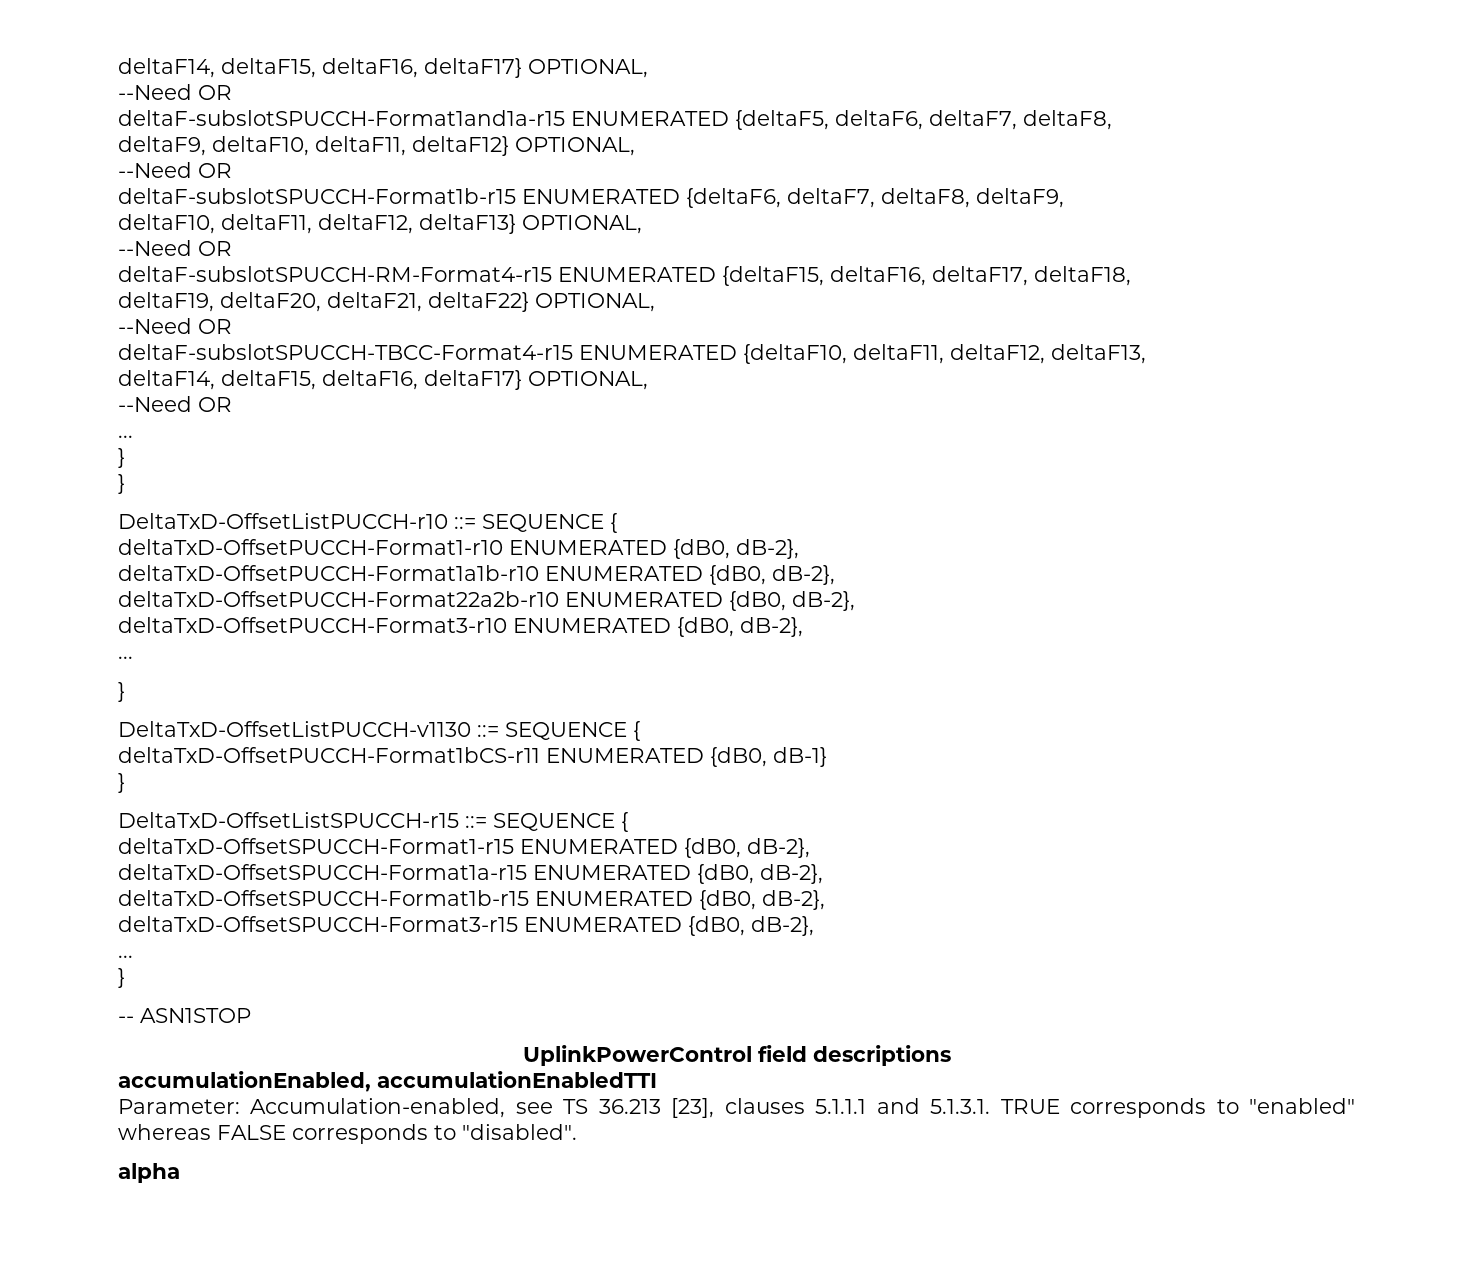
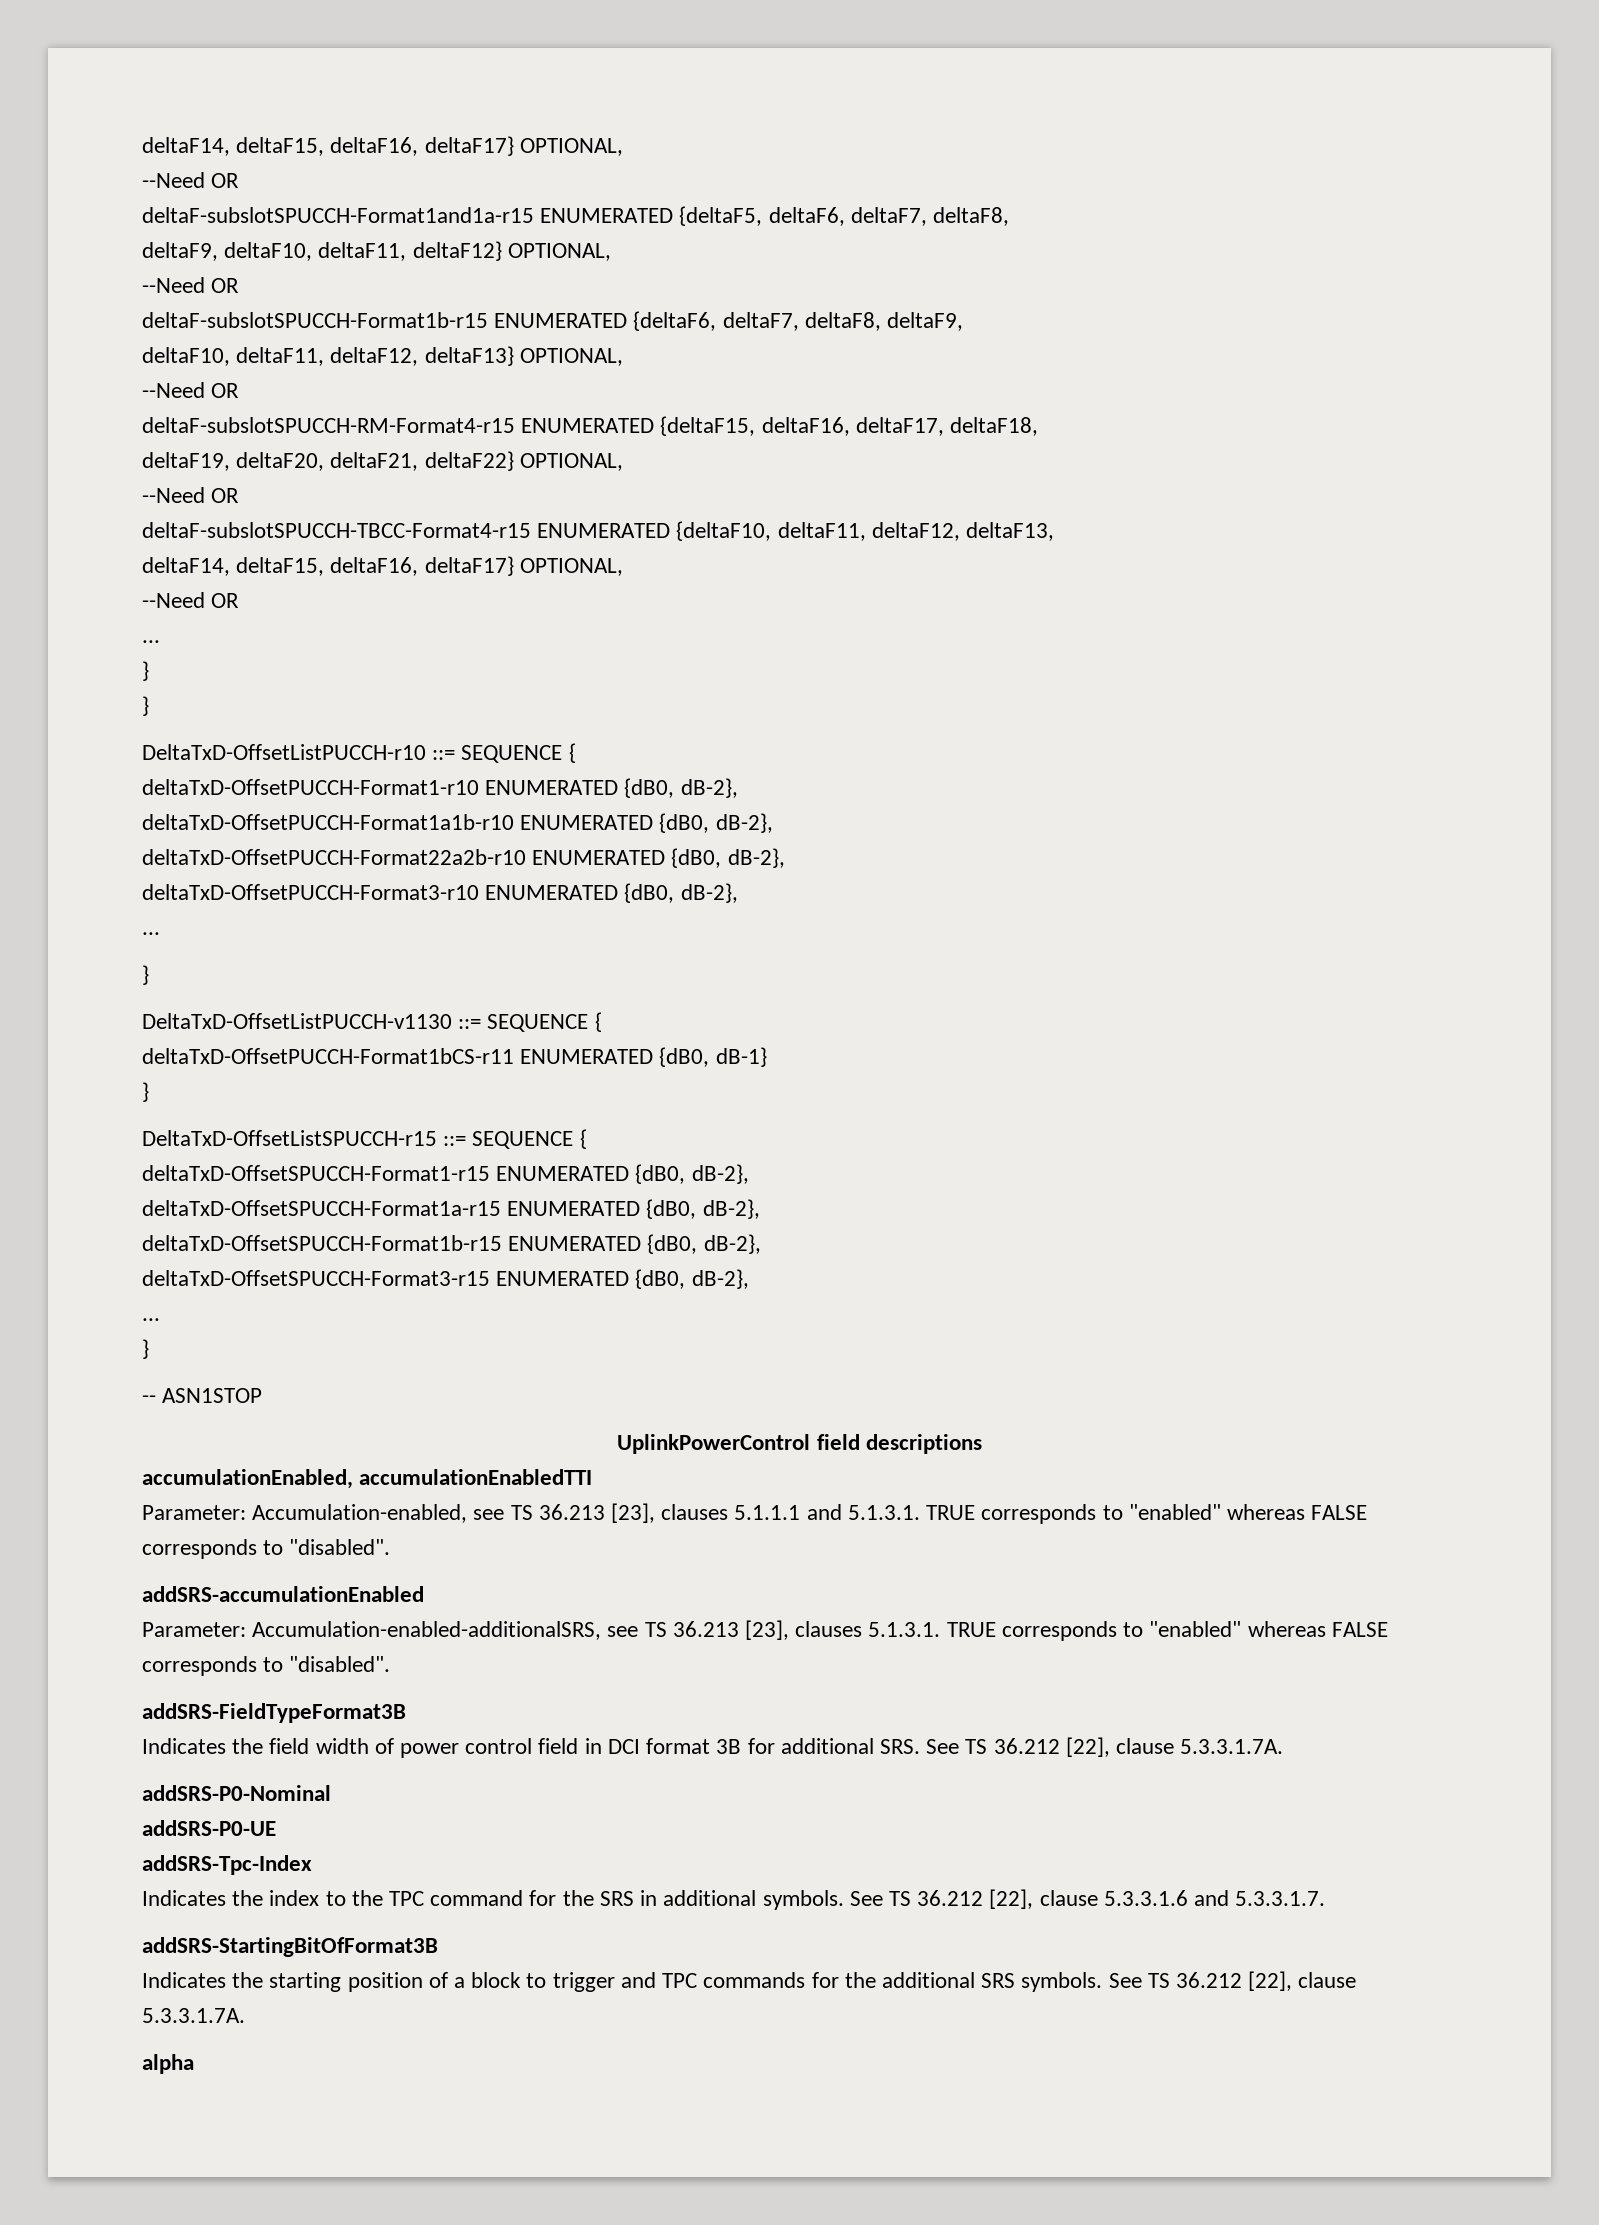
(577, 1132) none -> [142,1586,424,1602] [142,1620,1388,1641] [142,1656,391,1676] [142,1703,406,1723] [142,1737,1284,1758] [142,1785,331,1801] [142,1820,276,1836] [142,1855,312,1875] [142,1889,1326,1910] [142,1937,438,1957] [142,1971,1357,1992] [142,2008,245,2023] // addSRS-accumulationEnabled // Parameter: Accumulation-enabled-additionalSRS, see TS 36.213 [23], clauses 5.1.3.1. TRUE corresponds to "enabled" whereas FALSE corresponds to "disabled". // addSRS-FieldTypeFormat3B // Indicates the field width of power control field in DCI format 3B for additional SRS. See TS 36.212 [22], clause 5.3.3.1.7A. // addSRS-P0-Nominal // addSRS-P0-UE // addSRS-Tpc-Index // Indicates the index to the TPC command for the SRS in additional symbols. See TS 36.212 [22], clause 5.3.3.1.6 and 5.3.3.1.7. // addSRS-StartingBitOfFormat3B // Indicates the starting position of a block to trigger and TPC commands for the additional SRS symbols. See TS 36.212 [22], clause 5.3.3.1.7A.

